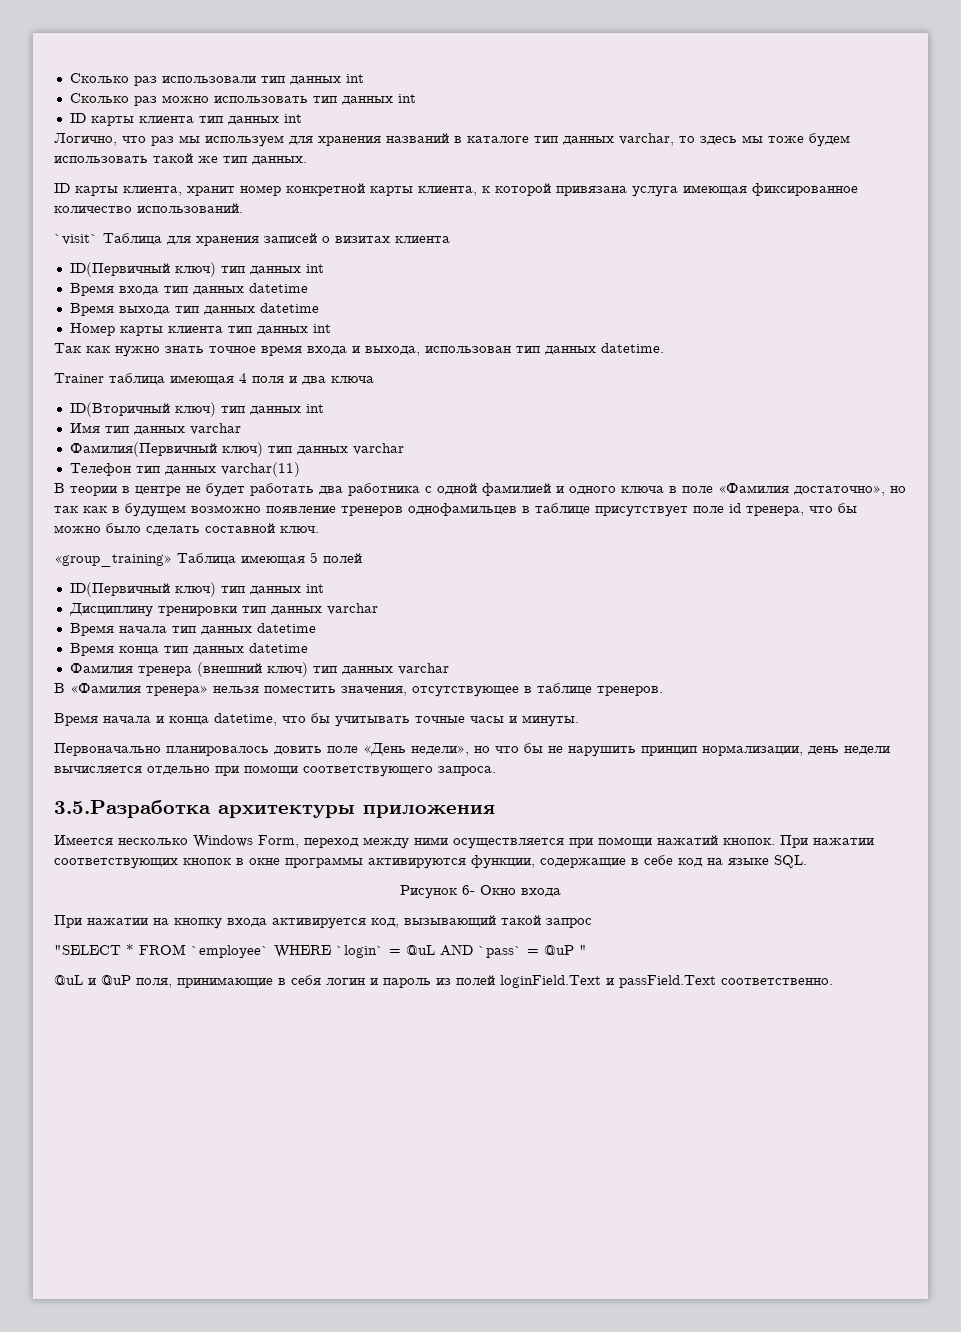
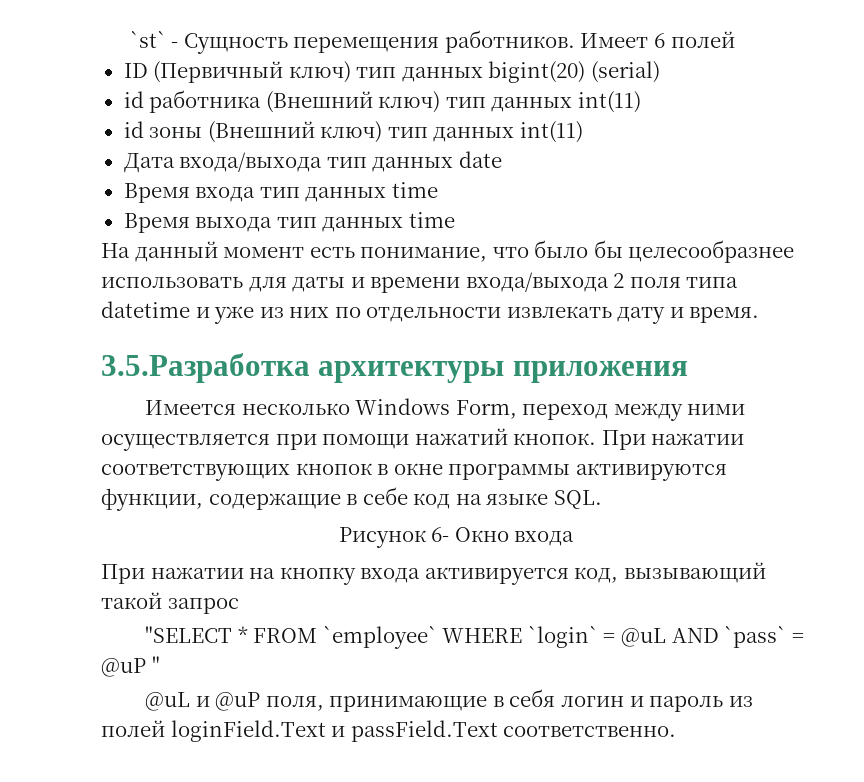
[69,73,364,86] [69,93,416,106] [69,113,302,126] [54,133,850,147] [54,153,307,165] [54,183,858,197] [54,203,243,213] [54,233,450,246] [69,262,324,277] Сколько раз использовали тип данных int // Сколько раз можно использовать тип данных int // ID карты клиента тип данных int // Логично, что раз мы используем для хранения названий в каталоге тип данных varchar, то здесь мы тоже будем использовать такой же тип данных. // ID карты клиента, хранит номер конкретной карты клиента, к которой привязана услуга имеющая фиксированное количество использований. // `visit` Таблица для хранения записей о визитах клиента // ID(Первичный ключ) тип данных int -> [129,30,735,54] [123,61,660,83] [123,90,641,113] [123,121,583,143] [123,151,502,173] `st` - Сущность перемещения работников. Имеет 6 полей // ID (Первичный ключ) тип данных bigint(20) (serial) // id работника (Внешний ключ) тип данных int(11) // id зоны (Внешний ключ) тип данных int(11) // Дата входа/выхода тип данных date
[248,283,308,293] datetime -> [391,182,438,198] time
[259,303,319,313] [69,323,331,336] [54,343,664,357] [54,373,374,385] [69,402,324,417] [69,423,241,435] [69,442,404,457] [69,462,300,477] [54,483,906,497] [54,503,857,517] [54,523,319,535] [54,552,362,567] [69,582,324,597] [68,603,378,617] [69,623,316,636] [69,643,308,656] [69,662,449,677] [54,683,663,697] [54,713,579,727] [54,743,890,757] [54,765,496,777] datetime // Номер карты клиента тип данных int // Так как нужно знать точное время входа и выхода, использован тип данных datetime. // Trainer таблица имеющая 4 поля и два ключа // ID(Вторичный ключ) тип данных int // Имя тип данных varchar // Фамилия(Первичный ключ) тип данных varchar // Телефон тип данных varchar(11) // В теории в центре не будет работать два работника с одной фамилией и одного ключа в поле «Фамилия достаточно», но так как в будущем возможно появление тренеров однофамильцев в таблице присутствует поле id тренера, что бы можно было сделать составной ключ. // «group_training» Таблица имеющая 5 полей // ID(Первичный ключ) тип данных int // Дисциплину тренировки тип данных varchar // Время начала тип данных datetime // Время конца тип данных datetime // Фамилия тренера (внешний ключ) тип данных varchar // В «Фамилия тренера» нельзя поместить значения, отсутствующее в таблице тренеров. // Время начала и конца datetime, что бы учитывать точные часы и минуты. // Первоначально планировалось довить поле «День недели», но что бы не нарушить принцип нормализации, день недели вычисляется отдельно при помощи соответствующего запроса. -> [408,212,455,228] [101,240,795,263] [101,272,739,293] [101,301,760,324] time // На данный момент есть понимание, что было бы целесообразнее использовать для даты и времени входа/выхода 2 поля типа datetime и уже из них по отдельности извлекать дату и время.

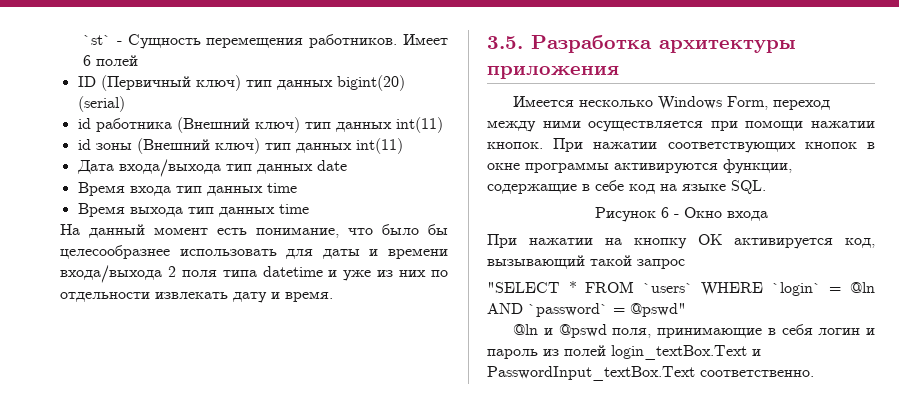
[101,353,310,383] 3.5.Разработка -> [487,35,652,53] 3.5. Разработка
[414,428,508,445] нажатий -> [811,121,875,128] нажатии
[431,527,450,542] 6- -> [660,207,679,218] 6 -
[360,568,421,583] входа -> [698,234,722,245] OK
[322,626,437,649] `employee` -> [642,283,693,293] `users`
[621,626,804,648] [101,656,160,677] [145,692,261,711] @uL AND `pass` = @uP " // @uL и @uP -> [850,282,875,293] [487,303,686,317] [513,324,607,338] @ln AND `password` = @pswd" // @ln и @pswd
[170,720,498,742] loginField.Text и passField.Text -> [611,345,761,360] [487,366,695,381] login_textBox.Text и PasswordInput_textBox.Text

